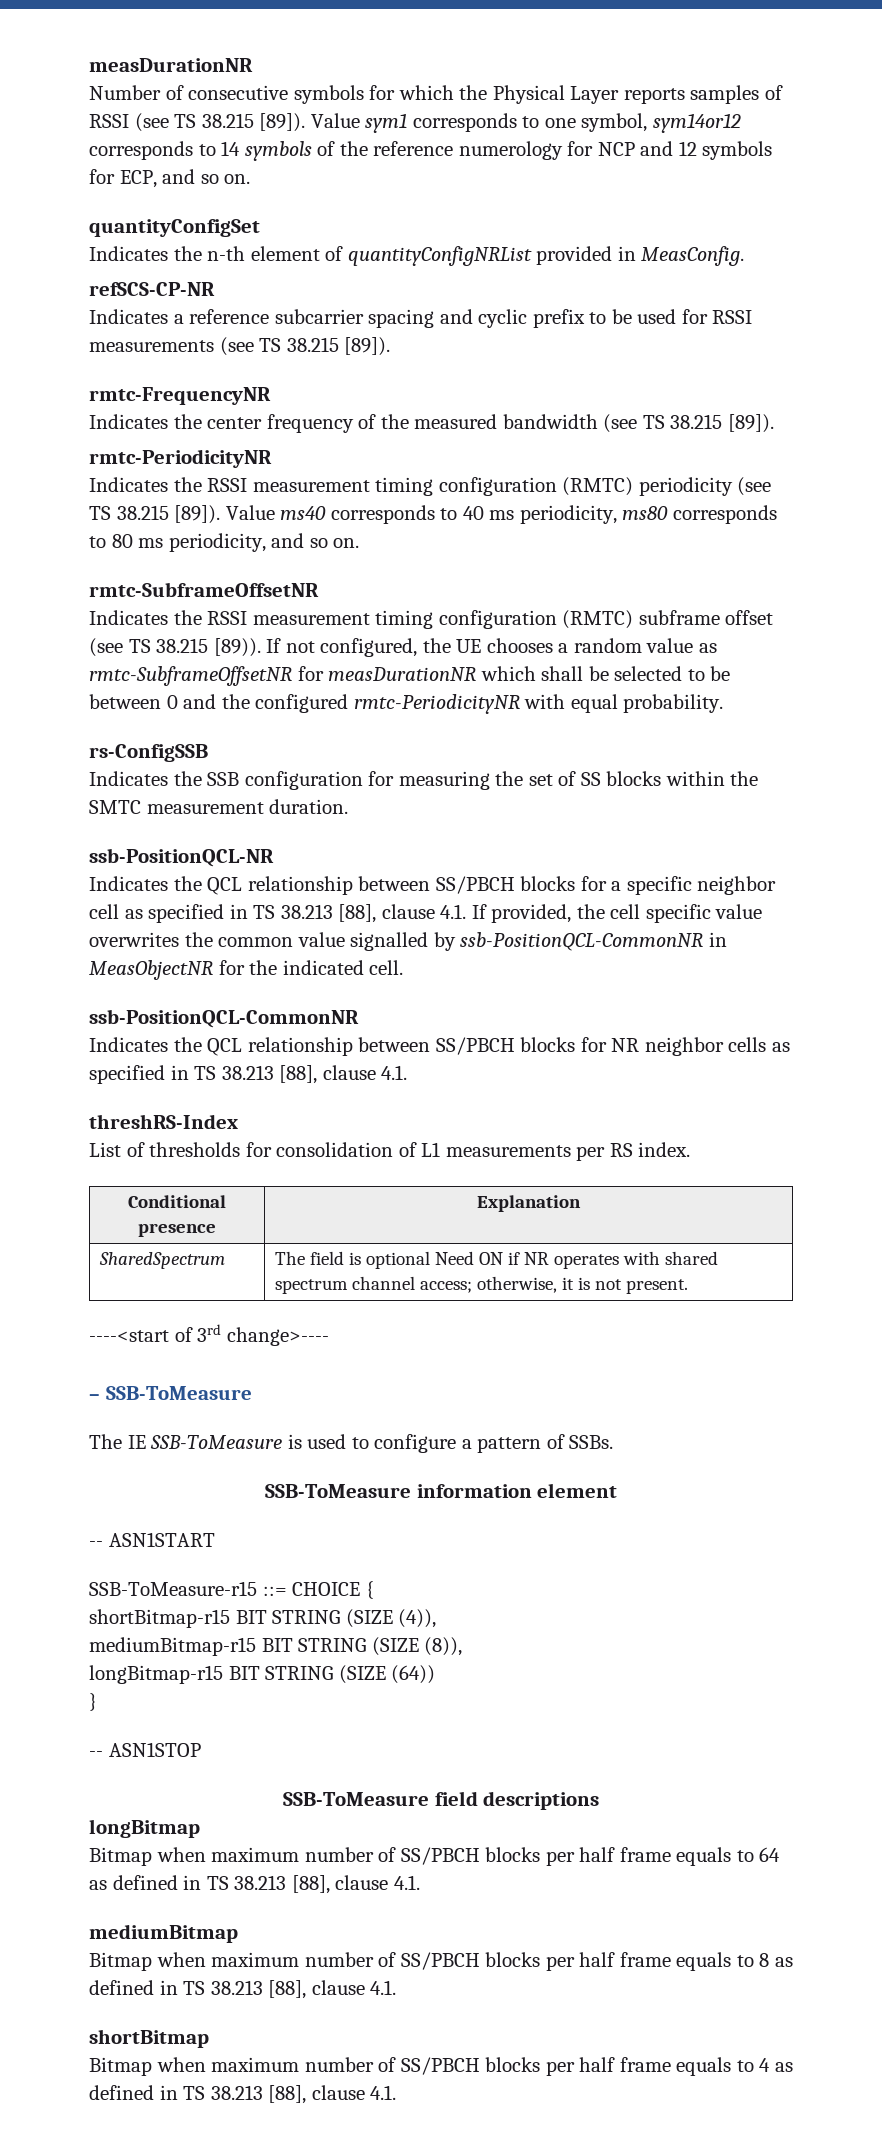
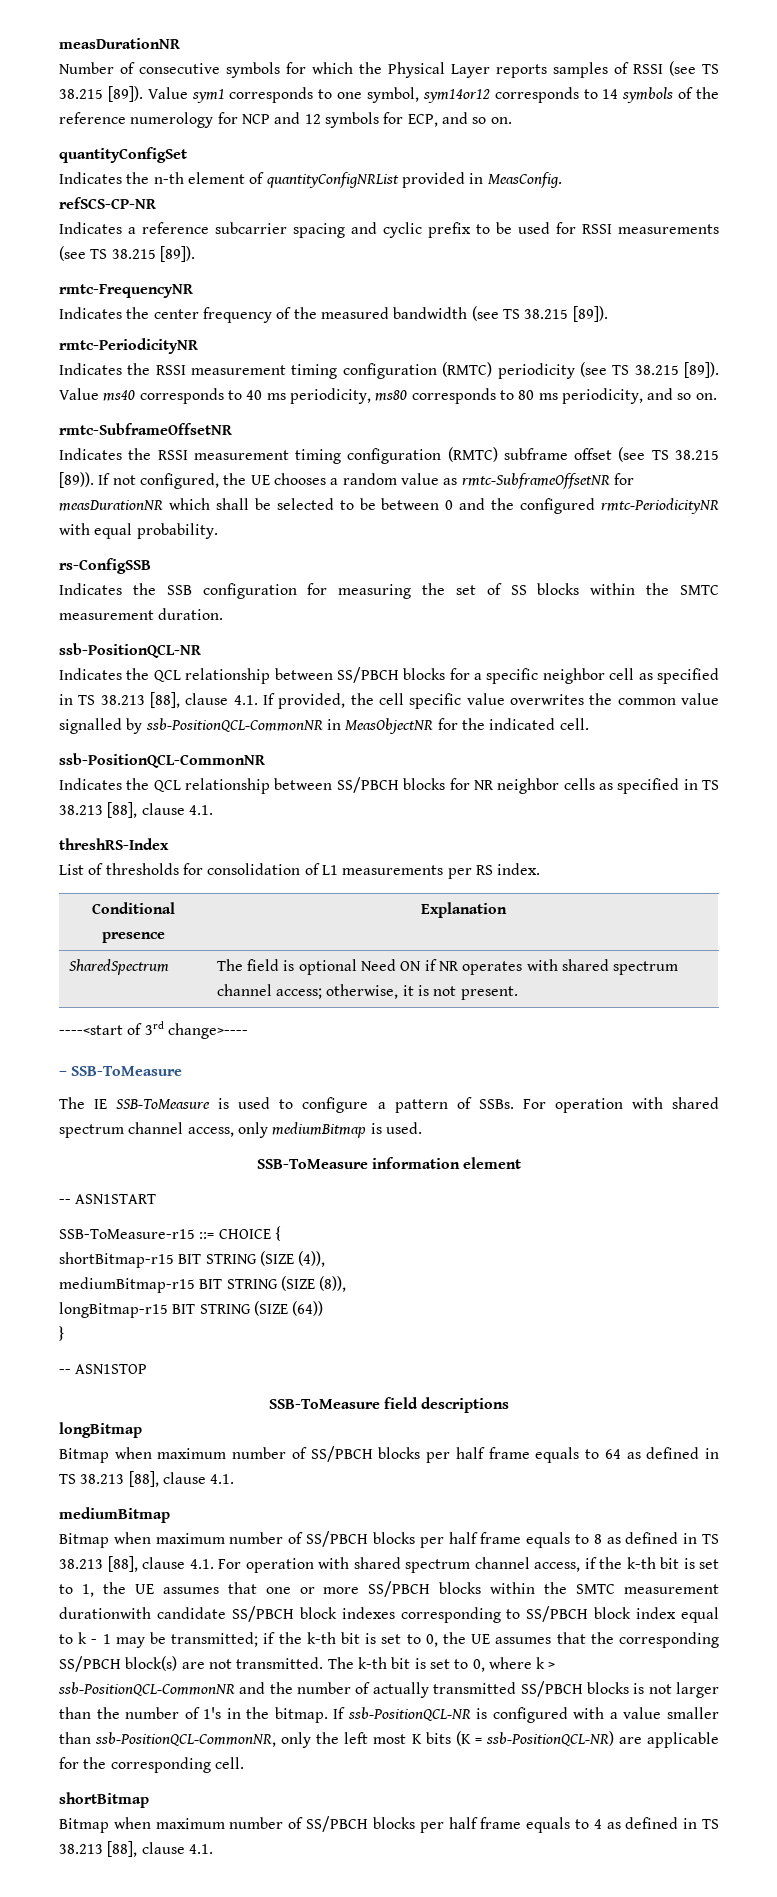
(614, 1442) none -> [522,1097,719,1113] [59,1122,422,1138] For operation with shared spectrum channel access, only mediumBitmap is used.
(397, 1987) none -> [218,1557,719,1573] [59,1581,719,1597] [59,1606,720,1623] [59,1632,719,1648] [59,1656,556,1672] [58,1681,720,1698] [59,1707,719,1723] [59,1731,719,1748] [59,1757,244,1773] For operation with shared spectrum channel access, if the k-th bit is set to 1, the UE assumes that one or more SS/PBCH blocks within the SMTC measurement durationwith candidate SS/PBCH block indexes corresponding to SS/PBCH block index equal to k - 1 may be transmitted; if the k-th bit is set to 0, the UE assumes that the corresponding SS/PBCH block(s) are not transmitted. The k-th bit is set to 0, where k > ssb-PositionQCL-CommonNR and the number of actually transmitted SS/PBCH blocks is not larger than the number of 1's in the bitmap. If ssb-PositionQCL-NR is configured with a value smaller than ssb-PositionQCL-CommonNR, only the left most K bits (K = ssb-PositionQCL-NR) are applicable for the corresponding cell.

